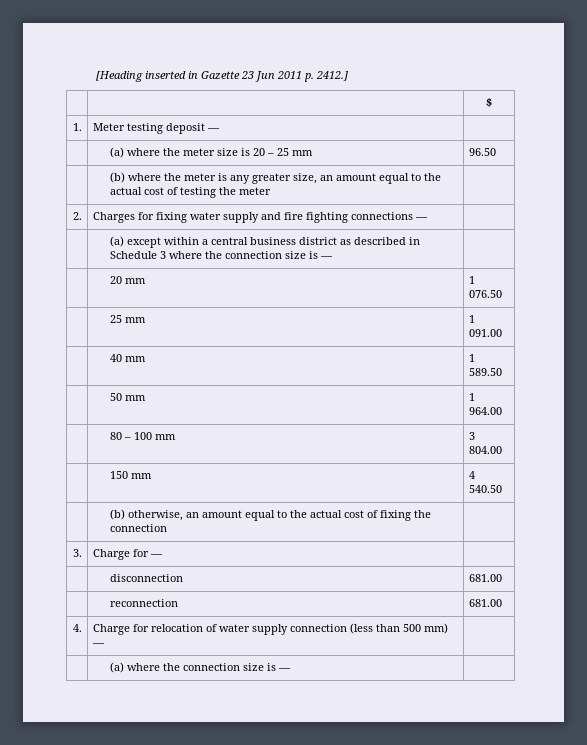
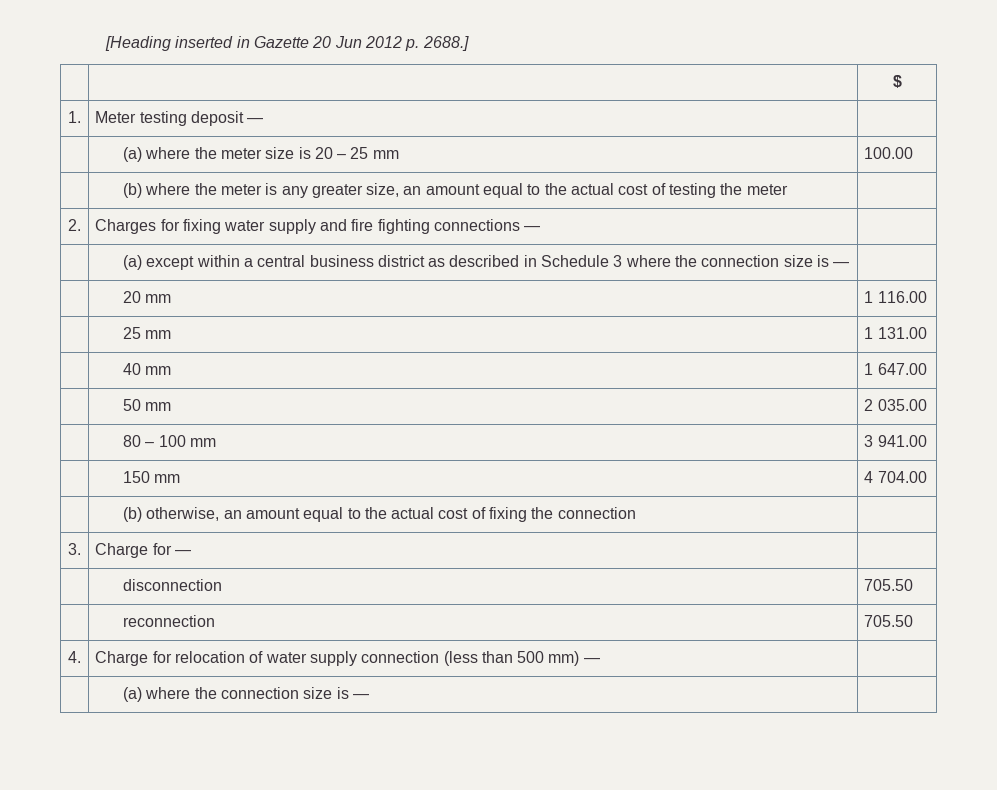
[240,71,348,82] 23 Jun 2011 p. 2412.] -> [312,36,469,51] 20 Jun 2012 p. 2688.]
[468,148,496,156] 96.50 -> [864,147,914,159] 100.00
[468,290,502,298] 076.50 -> [877,291,927,303] 116.00
[468,329,502,337] 091.00 -> [877,327,927,339] 131.00
[468,368,502,376] 589.50 -> [877,363,927,375] 647.00
[468,393,475,401] [468,407,502,415] 1 964.00 -> [864,399,927,411] 2 035.00
[468,446,502,454] 804.00 -> [877,435,927,447] 941.00
[468,485,502,493] 540.50 -> [877,471,927,483] 704.00
[468,574,502,582] 681.00 -> [864,579,914,591] 705.50
[468,599,502,607] 681.00 -> [864,615,914,627] 705.50

